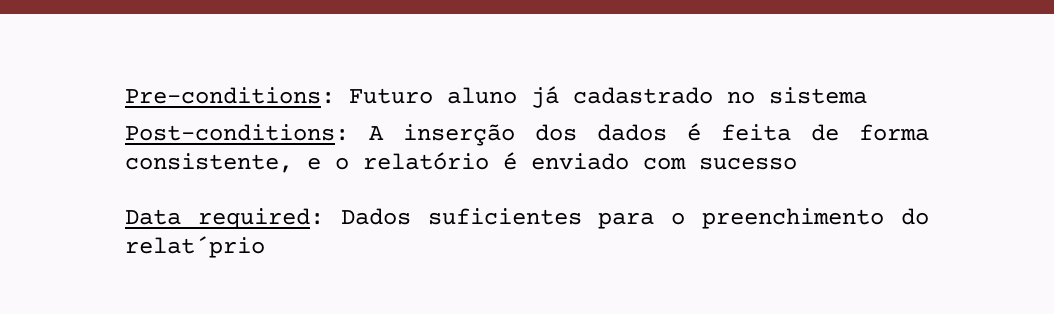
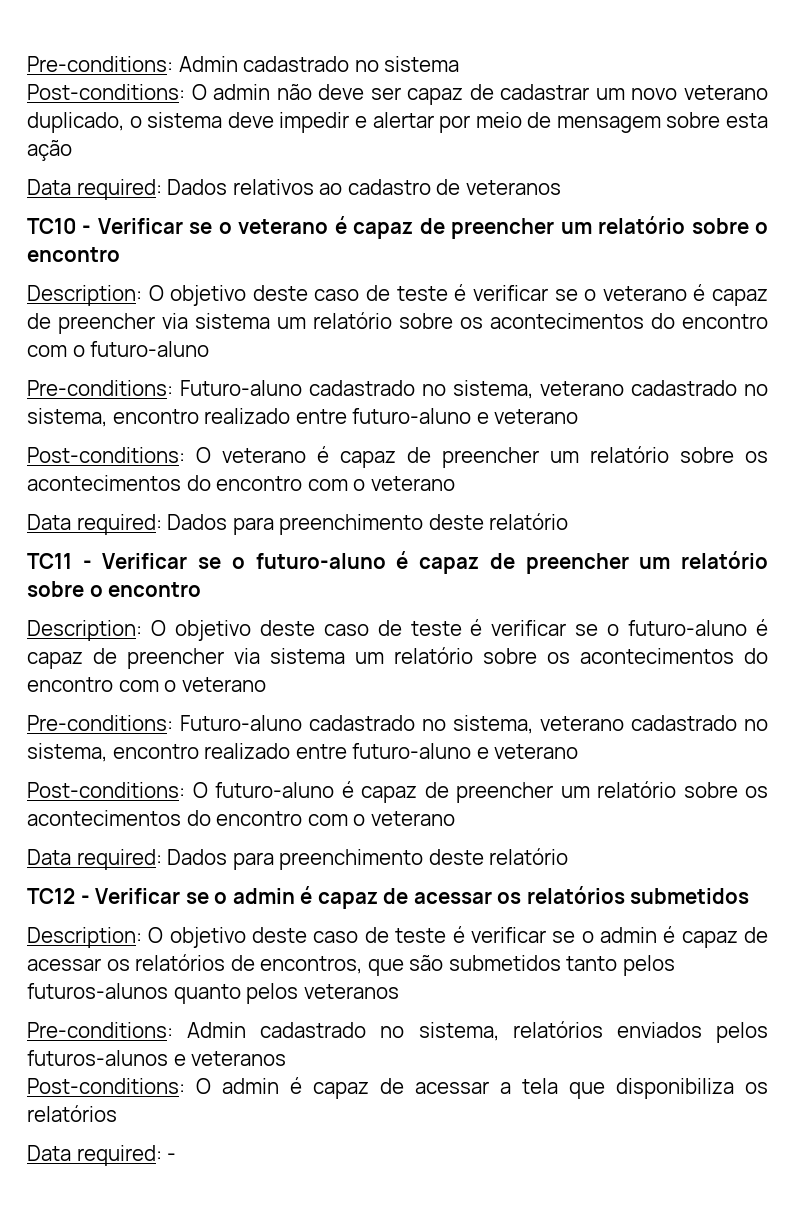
[125,86,559,108] Pre-conditions: Futuro aluno já -> [27,56,238,72] Pre-conditions: Admin
[369,123,929,146] [125,152,797,173] [125,208,929,229] [125,236,265,258] A inserção dos dados é feita de forma consistente, e o relatório é enviado com sucesso // Data required: Dados suficientes para o preenchimento do relat´prio -> [191,84,768,105] [27,112,769,133] [27,140,72,161] [27,179,561,200] [27,216,768,239] [27,247,120,262] [27,284,769,306] [27,312,768,334] [27,341,210,357] [27,380,768,399] [27,408,579,427] [27,446,768,468] [27,475,455,491] [27,513,569,535] [27,551,769,574] [27,581,202,597] [27,619,768,641] [27,647,768,669] [27,677,266,692] [27,715,768,734] [27,743,579,762] [27,781,768,803] [27,810,455,826] [27,848,569,870] [27,886,750,909] [27,926,768,948] [27,954,675,976] [27,983,399,1004] [27,1021,768,1043] [27,1050,287,1066] [27,1077,768,1099] [27,1105,117,1122] [27,1145,177,1166] O admin não deve ser capaz de cadastrar um novo veterano duplicado, o sistema deve impedir e alertar por meio de mensagem sobre esta ação // Data required: Dados relativos ao cadastro de veteranos // TC10 - Verificar se o veterano é capaz de preencher um relatório sobre o encontro // Description: O objetivo deste caso de teste é verificar se o veterano é capaz de preencher via sistema um relatório sobre os acontecimentos do encontro com o futuro-aluno // Pre-conditions: Futuro-aluno cadastrado no sistema, veterano cadastrado no sistema, encontro realizado entre futuro-aluno e veterano // Post-conditions: O veterano é capaz de preencher um relatório sobre os acontecimentos do encontro com o veterano // Data required: Dados para preenchimento deste relatório // TC11 - Verificar se o futuro-aluno é capaz de preencher um relatório sobre o encontro // Description: O objetivo deste caso de teste é verificar se o futuro-aluno é capaz de preencher via sistema um relatório sobre os acontecimentos do encontro com o veterano // Pre-conditions: Futuro-aluno cadastrado no sistema, veterano cadastrado no sistema, encontro realizado entre futuro-aluno e veterano // Post-conditions: O futuro-aluno é capaz de preencher um relatório sobre os acontecimentos do encontro com o veterano // Data required: Dados para preenchimento deste relatório // TC12 - Verificar se o admin é capaz de acessar os relatórios submetidos // Description: O objetivo deste caso de teste é verificar se o admin é capaz de acessar os relatórios de encontros, que são submetidos tanto pelos futuros-alunos quanto pelos veteranos // Pre-conditions: Admin cadastrado no sistema, relatórios enviados pelos futuros-alunos e veteranos // Post-conditions: O admin é capaz de acessar a tela que disponibiliza os relatórios // Data required: -

